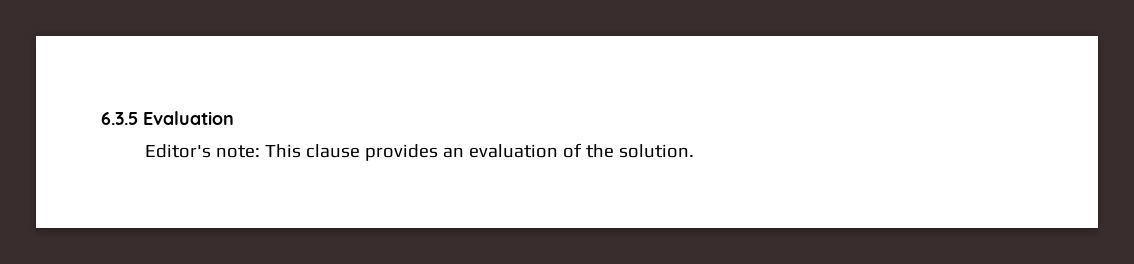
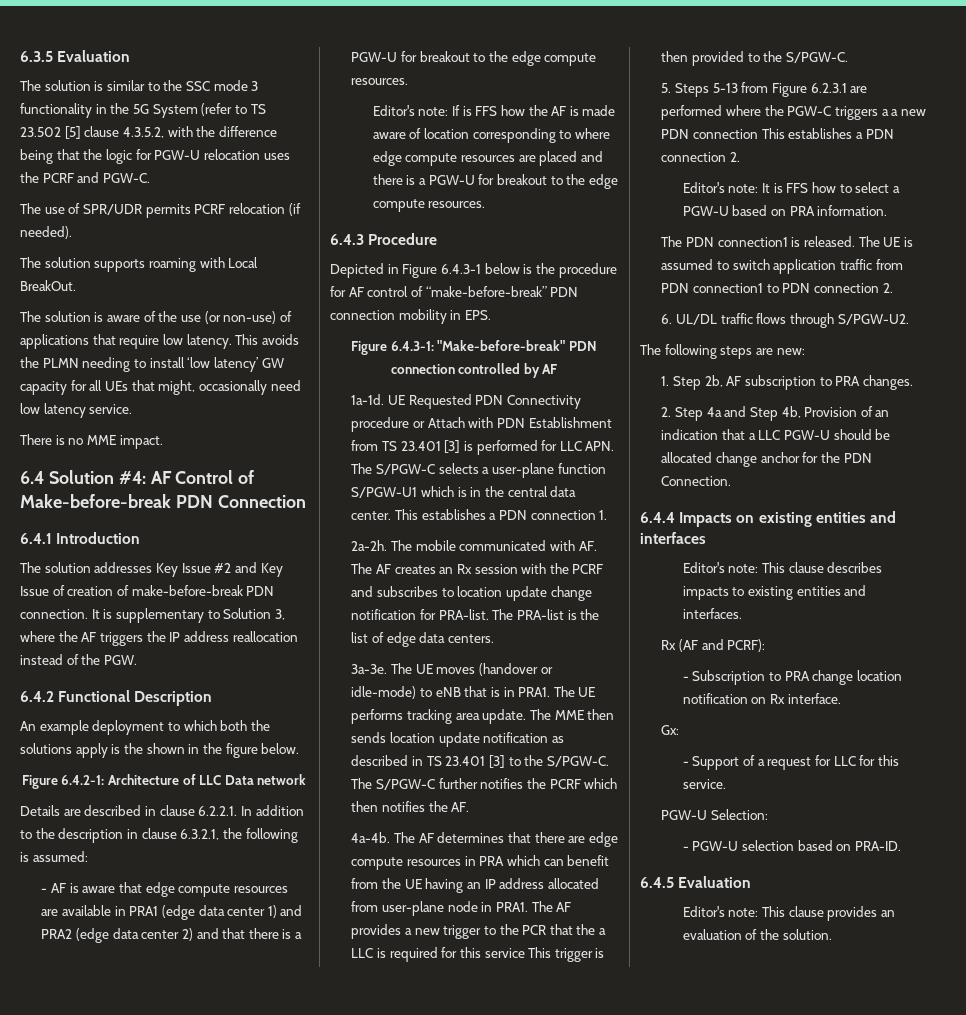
(234, 118) none -> [20,80,259,91] [20,103,266,118] [20,126,277,139] [20,149,290,164] [20,172,150,183] [20,203,301,218] [20,226,72,239] [20,257,259,272] [20,280,76,291] [20,311,292,324] [20,334,299,349] [20,357,284,372] [20,380,301,395] [20,403,133,418] [20,434,163,449] [20,470,255,484] [20,494,306,508] [20,532,141,544] [20,562,283,577] [20,585,275,596] [20,608,285,623] [20,631,298,646] [20,654,137,665] [20,690,213,706] [20,720,270,735] [20,743,300,758] [21,774,307,789] [20,805,304,816] [20,828,298,843] [20,851,88,862] [41,882,288,897] [41,905,303,920] [41,928,303,943] [351,51,597,66] [351,78,409,85] [372,105,616,116] [372,128,610,143] [372,151,603,166] [372,174,618,189] [372,199,486,212] [330,233,438,245] [330,263,617,278] [330,286,579,297] [330,309,491,324] [351,340,597,355] [390,363,558,378] [351,394,581,409] [351,417,612,432] [351,440,615,455] [351,463,606,478] [351,486,577,498] [351,509,608,520] [351,540,597,551] [351,563,604,574] [351,586,592,601] [351,609,600,620] [351,632,494,647] [351,663,553,676] [351,686,596,699] [351,709,615,724] [351,732,564,747] [351,755,609,768] [351,778,618,790] [351,801,470,812] [351,832,618,847] [351,855,610,870] [351,878,599,893] [351,901,572,916] [351,924,607,939] [351,947,605,962] [661,51,848,66] [661,82,868,97] [661,105,926,120] [661,128,894,139] [661,152,740,162] [682,182,900,193] [682,205,888,216] [661,236,913,247] [661,259,903,274] [661,283,893,293] [661,313,909,328] [640,344,805,359] [661,375,913,390] [661,406,890,421] [661,429,891,440] [661,452,872,467] [661,476,732,486] [640,511,896,527] [640,532,706,544] [682,562,883,573] [682,585,867,600] [682,608,742,619] [661,639,766,652] [682,670,902,685] [682,693,841,704] [661,725,680,735] [682,755,899,770] [682,779,726,789] [661,809,768,820] [682,840,901,851] [640,876,752,888] // The solution is similar to the SSC mode 3 functionality in the 5G System (refer to TS 23.502 [5] clause 4.3.5.2, with the difference being that the logic for PGW-U relocation uses the PCRF and PGW-C. // The use of SPR/UDR permits PCRF relocation (if needed). // The solution supports roaming with Local BreakOut. // The solution is aware of the use (or non-use) of applications that require low latency. This avoids the PLMN needing to install ‘low latency’ GW capacity for all UEs that might, occasionally need low latency service. // There is no MME impact. // 6.4 Solution #4: AF Control of Make-before-break PDN Connection // 6.4.1 Introduction // The solution addresses Key Issue #2 and Key Issue of creation of make-before-break PDN connection. It is supplementary to Solution 3, where the AF triggers the IP address reallocation instead of the PGW. // 6.4.2 Functional Description // An example deployment to which both the solutions apply is the shown in the figure below. // Figure 6.4.2-1: Architecture of LLC Data network // Details are described in clause 6.2.2.1. In addition to the description in clause 6.3.2.1, the following is assumed: // - AF is aware that edge compute resources are available in PRA1 (edge data center 1) and PRA2 (edge data center 2) and that there is a PGW-U for breakout to the edge compute resources. // Editor's note: If is FFS how the AF is made aware of location corresponding to where edge compute resources are placed and there is a PGW-U for breakout to the edge compute resources. // 6.4.3 Procedure // Depicted in Figure 6.4.3-1 below is the procedure for AF control of “make-before-break” PDN connection mobility in EPS. // Figure 6.4.3-1: "Make-before-break" PDN connection controlled by AF // 1a-1d. UE Requested PDN Connectivity procedure or Attach with PDN Establishment from TS 23.401 [3] is performed for LLC APN. The S/PGW-C selects a user-plane function S/PGW-U1 which is in the central data center. This establishes a PDN connection 1. // 2a-2h. The mobile communicated with AF. The AF creates an Rx session with the PCRF and subscribes to location update change notification for PRA-list. The PRA-list is the list of edge data centers. // 3a-3e. The UE moves (handover or idle-mode) to eNB that is in PRA1. The UE performs tracking area update. The MME then sends location update notification as described in TS 23.401 [3] to the S/PGW-C. The S/PGW-C further notifies the PCRF which then notifies the AF. // 4a-4b. The AF determines that there are edge compute resources in PRA which can benefit from the UE having an IP address allocated from user-plane node in PRA1. The AF provides a new trigger to the PCR that the a LLC is required for this service This trigger is then provided to the S/PGW-C. // 5. Steps 5-13 from Figure 6.2.3.1 are performed where the PGW-C triggers a a new PDN connection This establishes a PDN connection 2. // Editor's note: It is FFS how to select a PGW-U based on PRA information. // The PDN connection1 is released. The UE is assumed to switch application traffic from PDN connection1 to PDN connection 2. // 6. UL/DL traffic flows through S/PGW-U2. // The following steps are new: // 1. Step 2b, AF subscription to PRA changes. // 2. Step 4a and Step 4b, Provision of an indication that a LLC PGW-U should be allocated change anchor for the PDN Connection. // 6.4.4 Impacts on existing entities and interfaces // Editor's note: This clause describes impacts to existing entities and interfaces. // Rx (AF and PCRF): // - Subscription to PRA change location notification on Rx interface. // Gx: // - Support of a request for LLC for this service. // PGW-U Selection: // - PGW-U selection based on PRA-ID. // 6.4.5 Evaluation

